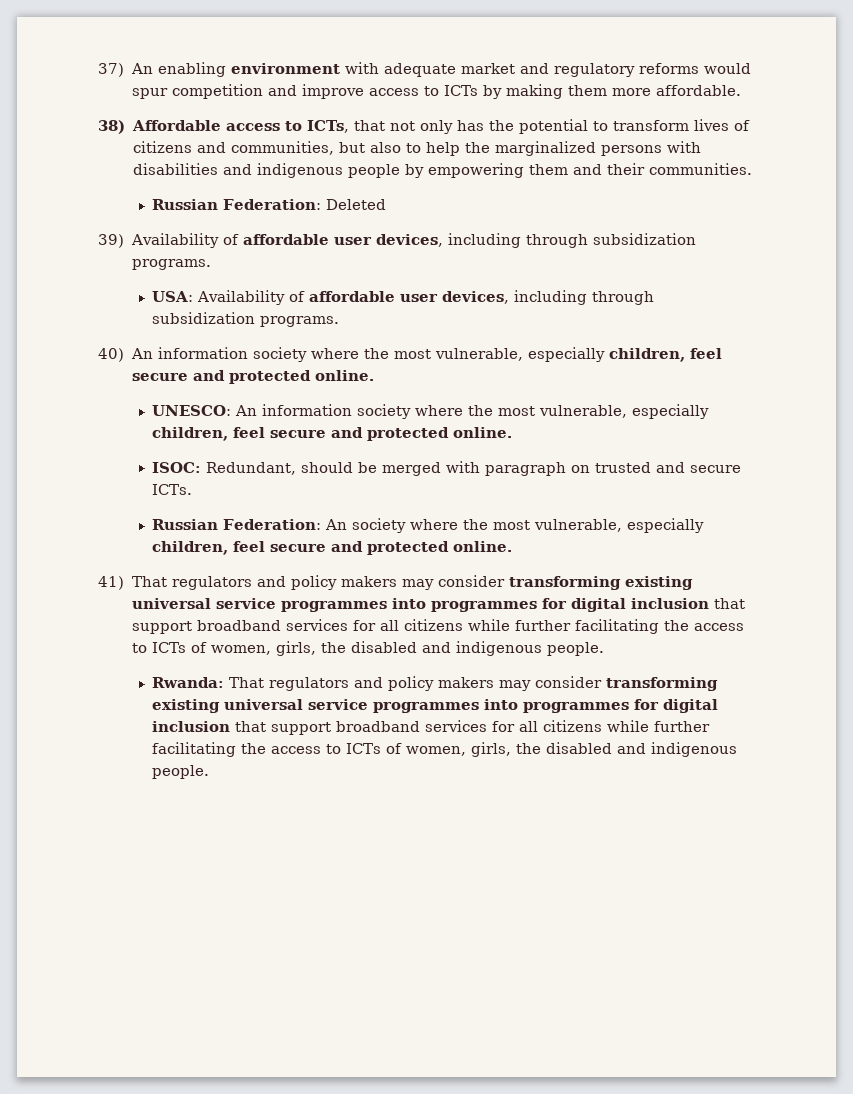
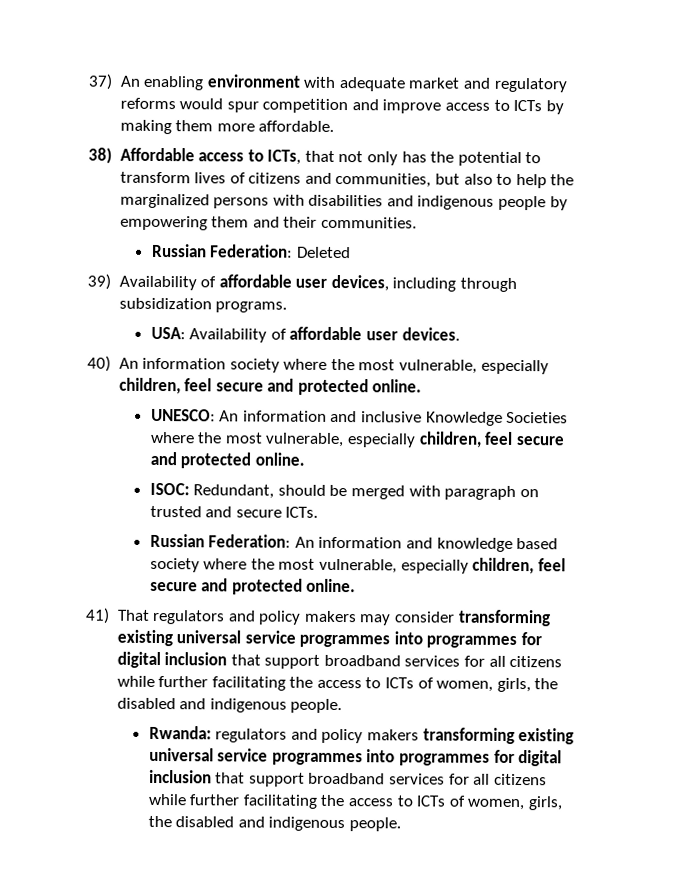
[442,290,655,305] [152,312,340,327] devices, including through subsidization programs. -> [401,327,460,341] devices.
[357,404,412,419] society -> [330,410,569,426] and inclusive Knowledge Societies
(348, 524) none -> [318,536,559,552] information and knowledge based
[229,676,603,691] That regulators and policy makers may consider -> [215,728,419,744] regulators and policy makers

